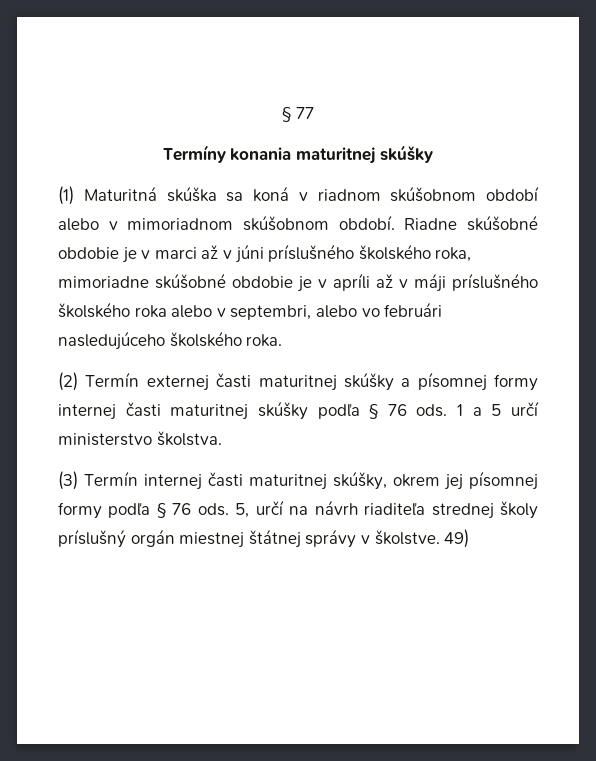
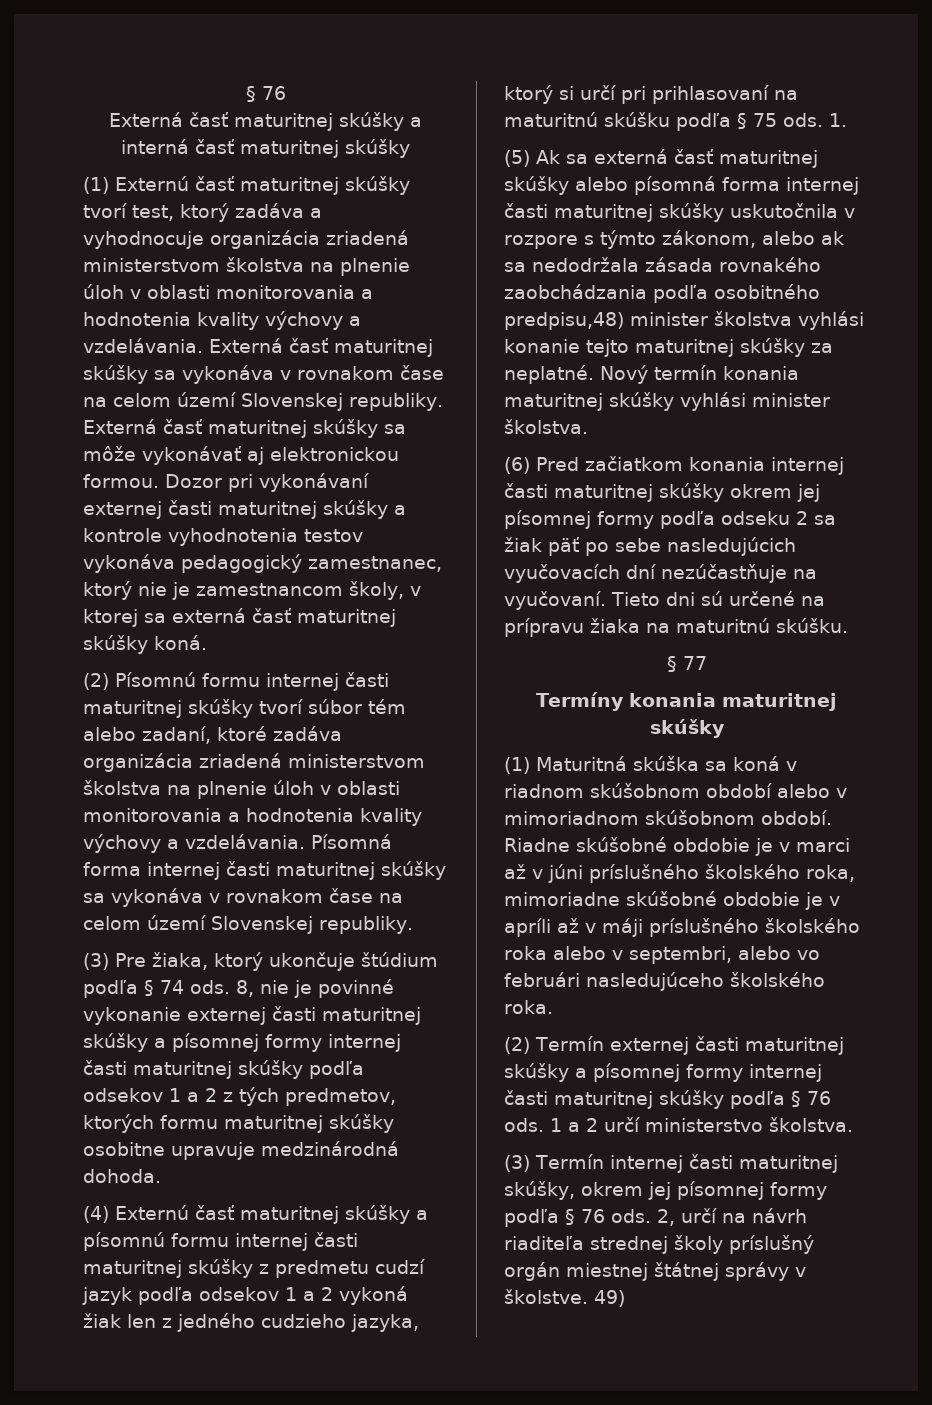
[282,106,292,122] § -> [245,86,286,102] [109,112,422,131] [121,139,411,158] [83,176,410,195] [83,203,322,222] [83,230,409,249] [83,257,410,276] [83,284,373,299] [83,311,361,330] [83,338,433,357] [83,365,444,384] [83,392,443,411] [83,419,406,438] [83,446,399,465] [83,473,369,492] [83,500,406,519] [83,528,363,546] [83,554,442,573] [83,581,421,600] [83,608,396,627] [83,635,207,654] [83,672,389,691] [83,699,406,718] [83,726,342,744] [83,753,425,772] [83,780,400,799] [83,808,422,826] [83,834,392,853] [83,861,446,880] [83,888,403,907] [83,915,413,934] [83,952,438,971] [83,979,394,998] [83,1006,421,1025] [83,1033,401,1052] [83,1060,364,1079] [83,1087,396,1106] [83,1114,394,1133] [83,1141,399,1160] [83,1169,161,1183] [83,1205,428,1224] [83,1232,358,1251] [83,1259,425,1278] [82,1286,408,1305] [83,1313,419,1332] [504,85,798,104] [504,112,847,131] [504,149,818,168] [504,176,859,195] [504,203,855,222] [504,230,844,249] [504,257,821,272] [504,284,820,303] [504,311,864,330] [504,338,833,357] [504,365,799,384] [504,392,830,411] [504,419,588,434] [504,456,844,475] [504,483,820,502] [504,510,836,529] [504,537,796,556] [504,564,817,583] [504,591,825,610] [504,618,848,637] [666,656,677,672] § 76 // Externá časť maturitnej skúšky a interná časť maturitnej skúšky // (1) Externú časť maturitnej skúšky tvorí test, ktorý zadáva a vyhodnocuje organizácia zriadená ministerstvom školstva na plnenie úloh v oblasti monitorovania a hodnotenia kvality výchovy a vzdelávania. Externá časť maturitnej skúšky sa vykonáva v rovnakom čase na celom území Slovenskej republiky. Externá časť maturitnej skúšky sa môže vykonávať aj elektronickou formou. Dozor pri vykonávaní externej časti maturitnej skúšky a kontrole vyhodnotenia testov vykonáva pedagogický zamestnanec, ktorý nie je zamestnancom školy, v ktorej sa externá časť maturitnej skúšky koná. // (2) Písomnú formu internej časti maturitnej skúšky tvorí súbor tém alebo zadaní, ktoré zadáva organizácia zriadená ministerstvom školstva na plnenie úloh v oblasti monitorovania a hodnotenia kvality výchovy a vzdelávania. Písomná forma internej časti maturitnej skúšky sa vykonáva v rovnakom čase na celom území Slovenskej republiky. // (3) Pre žiaka, ktorý ukončuje štúdium podľa § 74 ods. 8, nie je povinné vykonanie externej časti maturitnej skúšky a písomnej formy internej časti maturitnej skúšky podľa odsekov 1 a 2 z tých predmetov, ktorých formu maturitnej skúšky osobitne upravuje medzinárodná dohoda. // (4) Externú časť maturitnej skúšky a písomnú formu internej časti maturitnej skúšky z predmetu cudzí jazyk podľa odsekov 1 a 2 vykoná žiak len z jedného cudzieho jazyka, ktorý si určí pri prihlasovaní na maturitnú skúšku podľa § 75 ods. 1. // (5) Ak sa externá časť maturitnej skúšky alebo písomná forma internej časti maturitnej skúšky uskutočnila v rozpore s týmto zákonom, alebo ak sa nedodržala zásada rovnakého zaobchádzania podľa osobitného predpisu,48) minister školstva vyhlási konanie tejto maturitnej skúšky za neplatné. Nový termín konania maturitnej skúšky vyhlási minister školstva. // (6) Pred začiatkom konania internej časti maturitnej skúšky okrem jej písomnej formy podľa odseku 2 sa žiak päť po sebe nasledujúcich vyučovacích dní nezúčastňuje na vyučovaní. Tieto dni sú určené na prípravu žiaka na maturitnú skúšku. // §
[491,404,502,416] 5 -> [586,1118,598,1132] 2
[235,503,250,518] 5, -> [657,1209,675,1226] 2,

